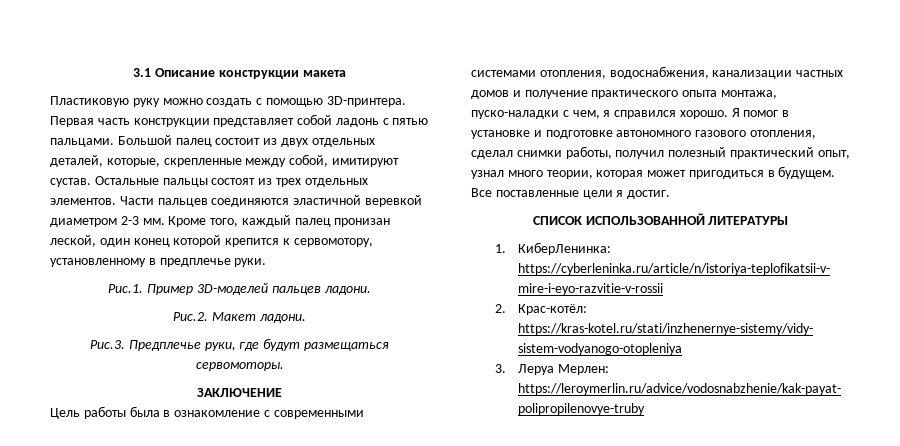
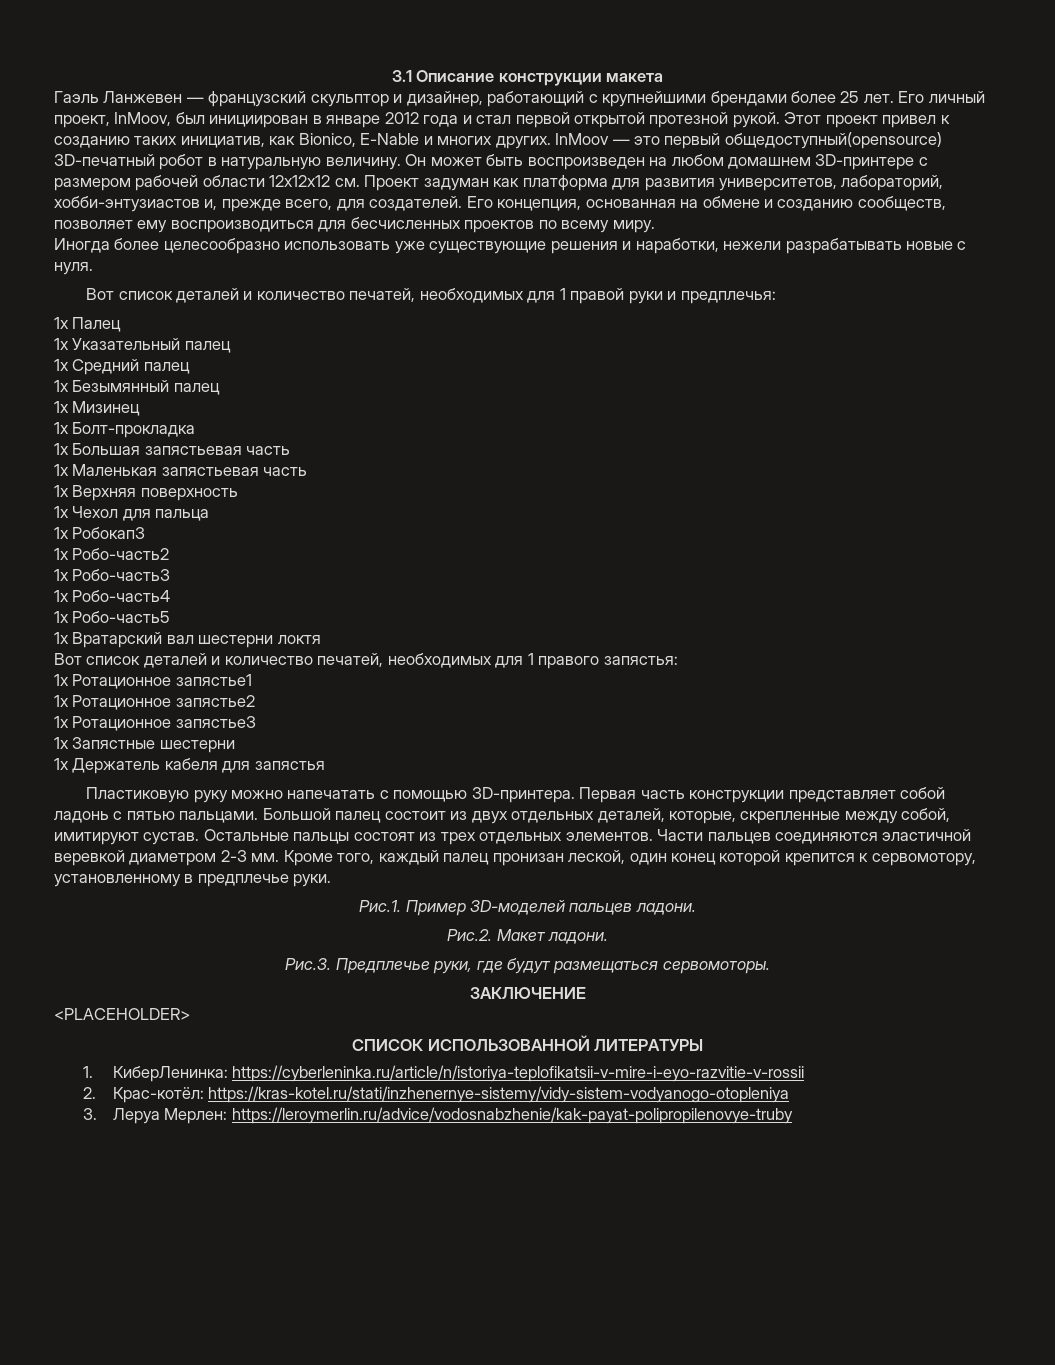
(346, 73) none -> [54,91,985,107] [54,112,950,128] [54,132,942,149] [54,154,928,170] [54,175,944,191] [54,196,946,212] [54,217,655,233] [54,238,967,254] [54,262,93,275] [86,288,776,304] [54,317,122,332] [54,338,231,353] [54,359,190,375] [54,380,220,395] [54,401,141,416] [54,422,196,438] [54,443,291,455] [54,464,308,476] [54,485,238,501] [54,506,210,521] [54,527,146,539] [54,548,170,560] [54,569,171,581] [54,590,171,602] [54,611,171,623] [54,632,321,648] [54,653,678,669] [54,674,252,689] [54,695,255,710] [54,716,256,731] [54,737,235,753] [54,758,325,774] // Гаэль Ланжевен — французский скульптор и дизайнер, работающий с крупнейшими брендами более 25 лет. Его личный проект, InMoov, был инициирован в январе 2012 года и стал первой открытой протезной рукой. Этот проект привел к созданию таких инициатив, как Bionico, E-Nable и многих других. InMoov — это первый общедоступный(opensource) 3D-печатный робот в натуральную величину. Он может быть воспроизведен на любом домашнем 3D-принтере с размером рабочей области 12x12x12 см. Проект задуман как платформа для развития университетов, лабораторий, хобби-энтузиастов и, прежде всего, для создателей. Его концепция, основанная на обмене и созданию сообществ, позволяет ему воспроизводиться для бесчисленных проектов по всему миру. // Иногда более целесообразно использовать уже существующие решения и наработки, нежели разрабатывать новые с нуля. // Вот список деталей и количество печатей, необходимых для 1 правой руки и предплечья: // 1x Палец // 1x Указательный палец // 1x Средний палец // 1x Безымянный палец // 1x Мизинец // 1x Болт-прокладка // 1x Большая запястьевая часть // 1x Маленькая запястьевая часть // 1x Верхняя поверхность // 1x Чехол для пальца // 1x Робокап3 // 1x Робо-часть2 // 1x Робо-часть3 // 1x Робо-часть4 // 1x Робо-часть5 // 1x Вратарский вал шестерни локтя // Вот список деталей и количество печатей, необходимых для 1 правого запястья: // 1x Ротационное запястье1 // 1x Ротационное запястье2 // 1x Ротационное запястье3 // 1x Запястные шестерни // 1x Держатель кабеля для запястья
[206,98,253,107] создать -> [287,790,376,799] напечатать
[50,406,364,419] [471,66,844,79] [471,90,777,99] [471,108,790,119] [471,130,816,139] [471,146,850,159] [471,166,836,179] [471,188,671,199] Цель работы была в ознакомление с современными системами отопления, водоснабжения, канализации частных домов и получение практического опыта монтажа, пуско-наладки с чем, я справился хорошо. Я помог в установке и подготовке автономного газового отопления, сделал снимки работы, получил полезный практический опыт, узнал много теории, которая может пригодиться в будущем. Все поставленные цели я достиг. -> [54,1008,190,1020] <PLACEHOLDER>

